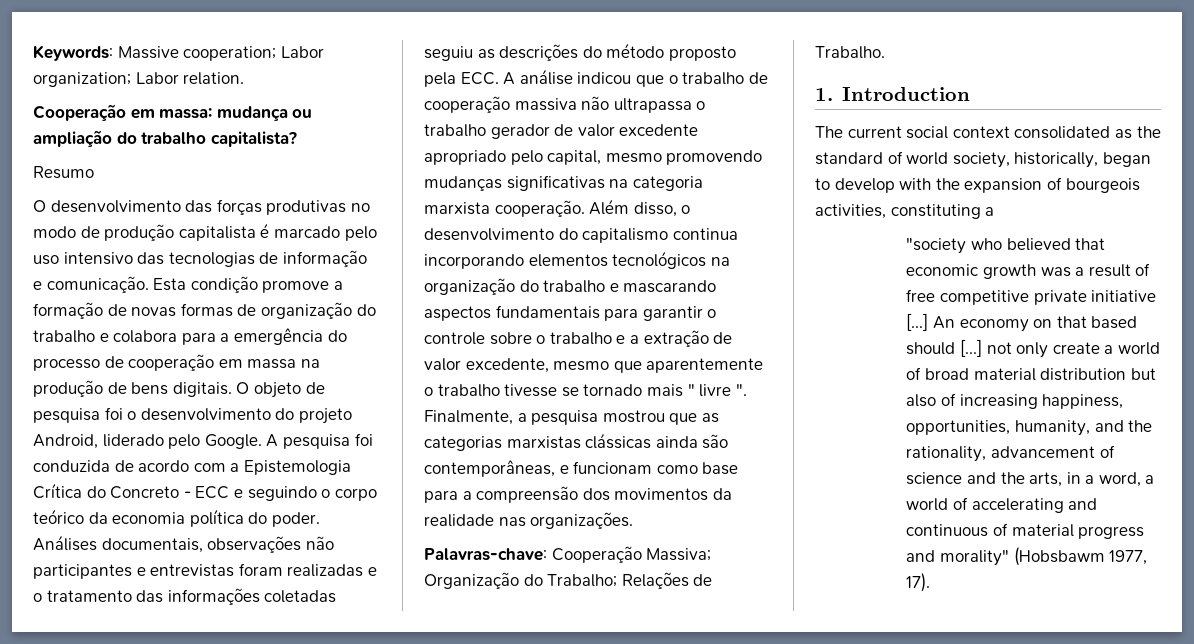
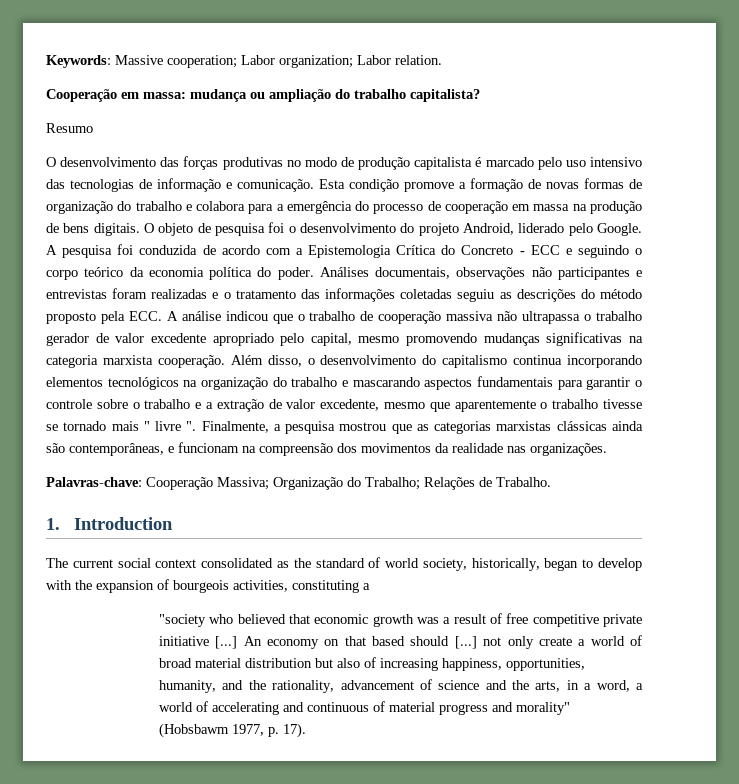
[656,462,739,475] [424,490,472,503] como base para a -> [242,446,256,453] na
(1148, 557) none -> [267,727,279,737] p.

